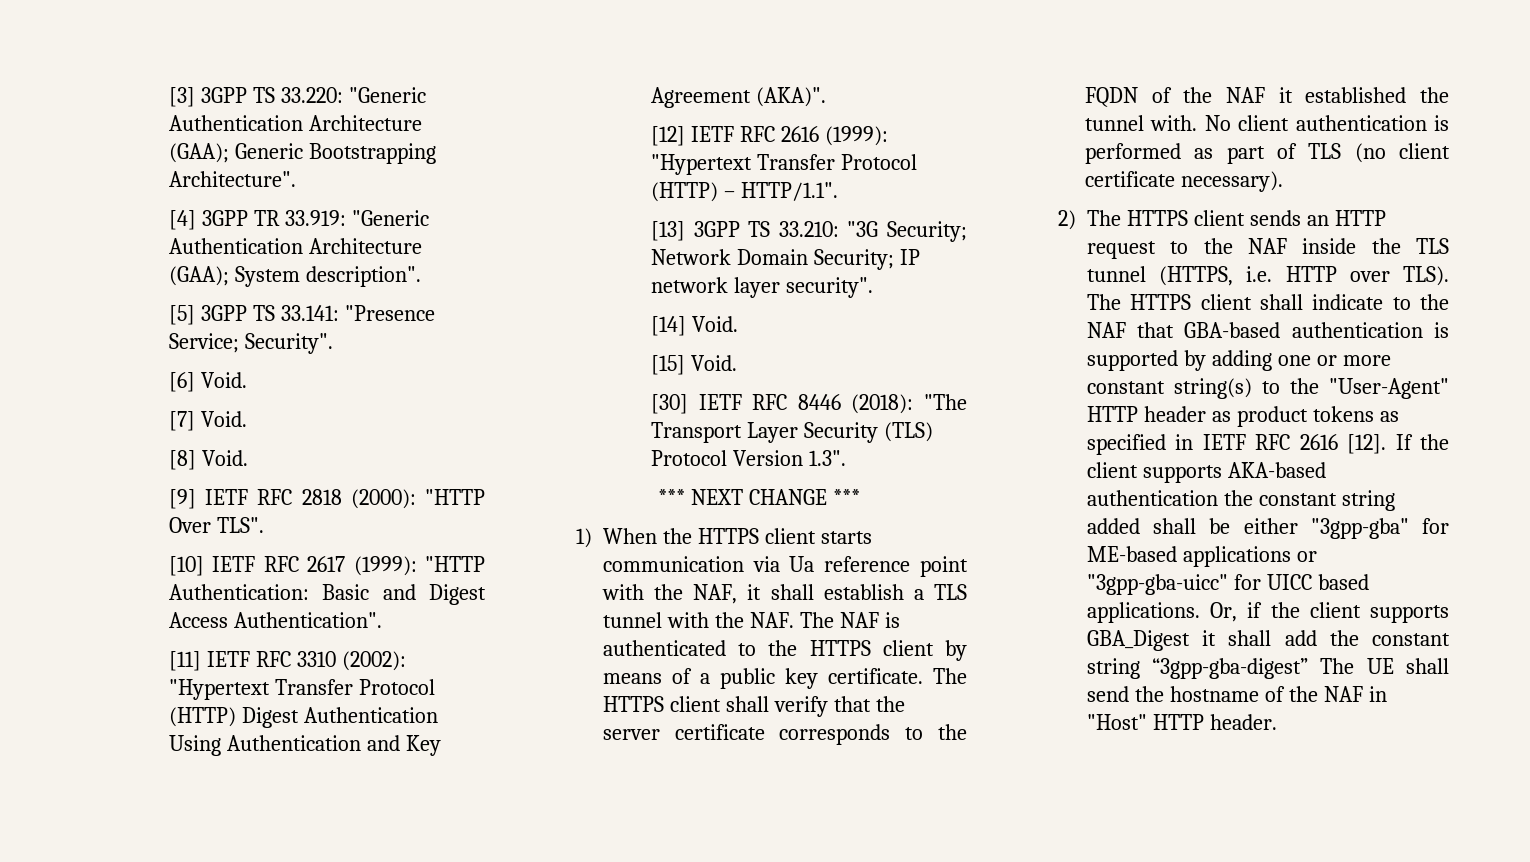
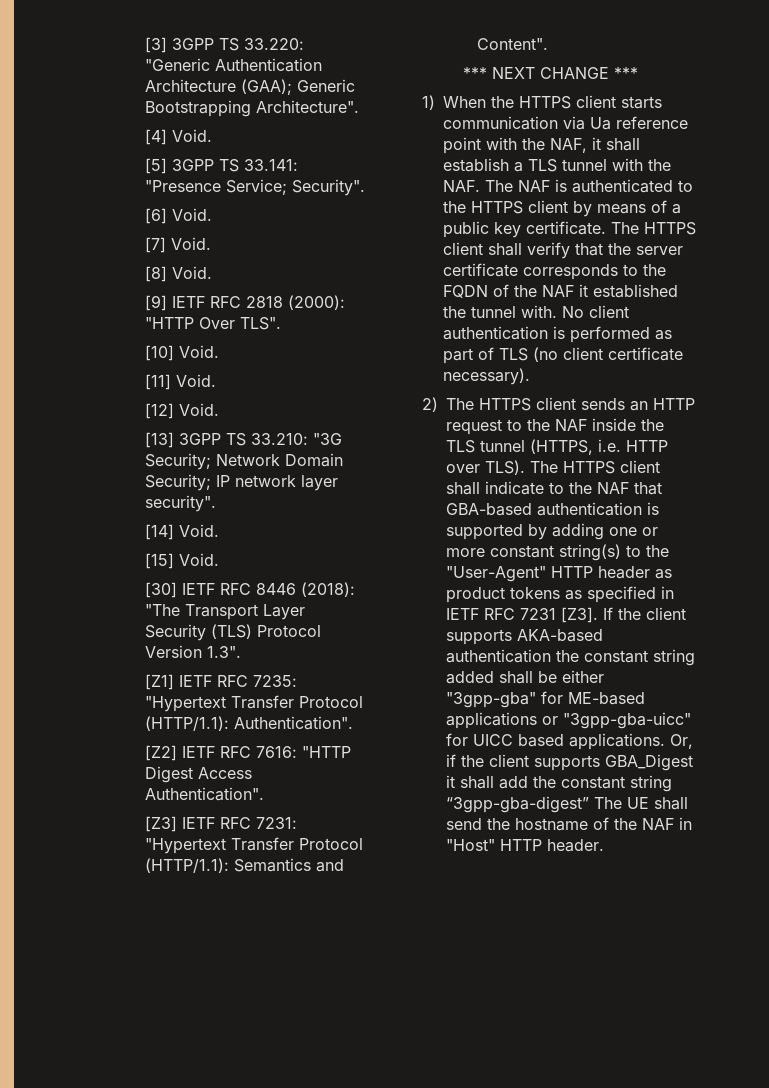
[201,210,429,226] [168,238,422,254] [168,266,421,287] 3GPP TR 33.919: "Generic Authentication Architecture (GAA); System description". -> [171,129,212,142] Void.
[212,556,485,576] [168,584,486,605] [168,612,382,628] [168,651,406,671] [168,679,435,700] [168,707,438,728] [168,735,441,756] [650,87,826,108] [650,126,888,146] [650,154,917,175] [650,182,838,202] IETF RFC 2617 (1999): "HTTP Authentication: Basic and Digest Access Authentication". // [11] IETF RFC 3310 (2002): "Hypertext Transfer Protocol (HTTP) Digest Authentication Using Authentication and Key Agreement (AKA)". // [12] IETF RFC 2616 (1999): "Hypertext Transfer Protocol (HTTP) – HTTP/1.1". -> [178,345,219,358] [144,374,216,390] [144,403,219,419] Void. // [11] Void. // [12] Void.
(846, 458) none -> [144,674,297,690] [144,695,363,712] [144,716,353,731] [144,745,351,761] [144,766,252,783] [144,787,264,801] [144,816,297,832] [144,837,363,854] [144,858,344,873] [476,38,548,50] // [Z1] IETF RFC 7235: "Hypertext Transfer Protocol (HTTP/1.1): Authentication". // [Z2] IETF RFC 7616: "HTTP Digest Access Authentication". // [Z3] IETF RFC 7231: "Hypertext Transfer Protocol (HTTP/1.1): Semantics and Content".
[1299,434,1387,454] 2616 [12]. -> [520,607,599,623] 7231 [Z3].

